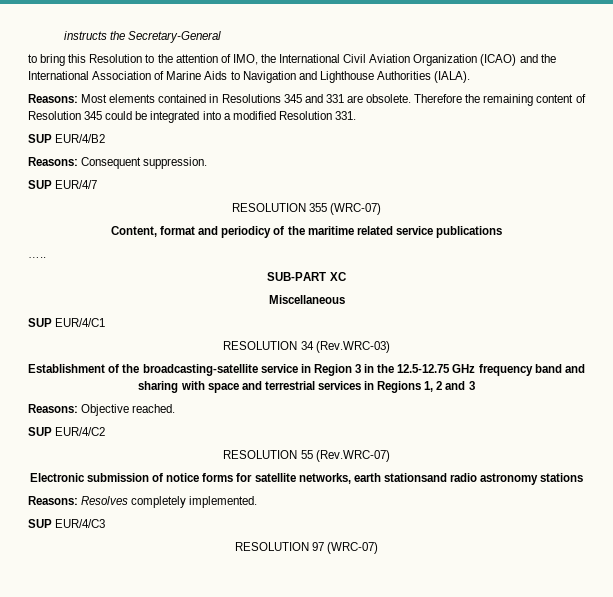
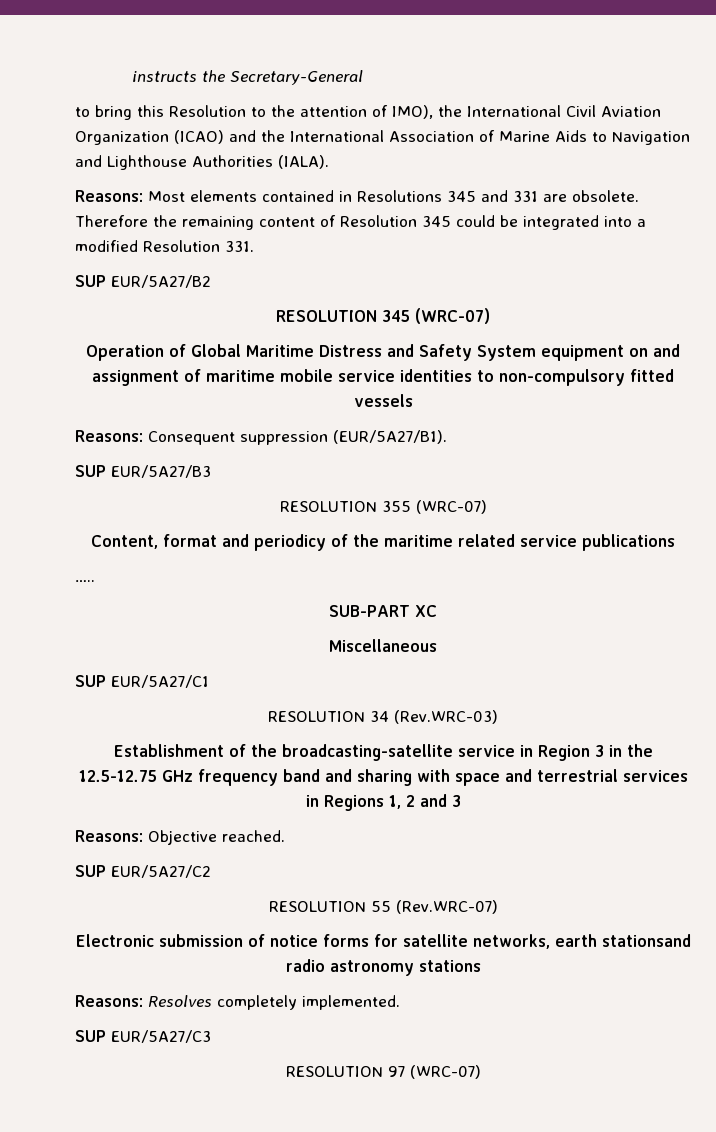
[232,54,258,65] IMO, -> [392,105,433,119] IMO),
[55,134,106,143] EUR/4/B2 -> [111,275,211,288] [276,308,490,324] [86,344,680,361] [92,369,674,386] [353,394,413,407] EUR/5A27/B2 // RESOLUTION 345 (WRC-07) // Operation of Global Maritime Distress and Safety System equipment on and assignment of maritime mobile service identities to non-compulsory fitted vessels
[143,157,208,169] [28,180,98,189] suppression. // SUP EUR/4/7 -> [240,430,447,445] [75,465,211,478] suppression (EUR/5A27/B1). // SUP EUR/5A27/B3
[55,318,106,327] EUR/4/C1 -> [111,675,209,688] EUR/5A27/C1
[55,427,106,436] EUR/4/C2 -> [111,865,211,878] EUR/5A27/C2
[55,519,106,528] EUR/4/C3 -> [111,1030,211,1043] EUR/5A27/C3

